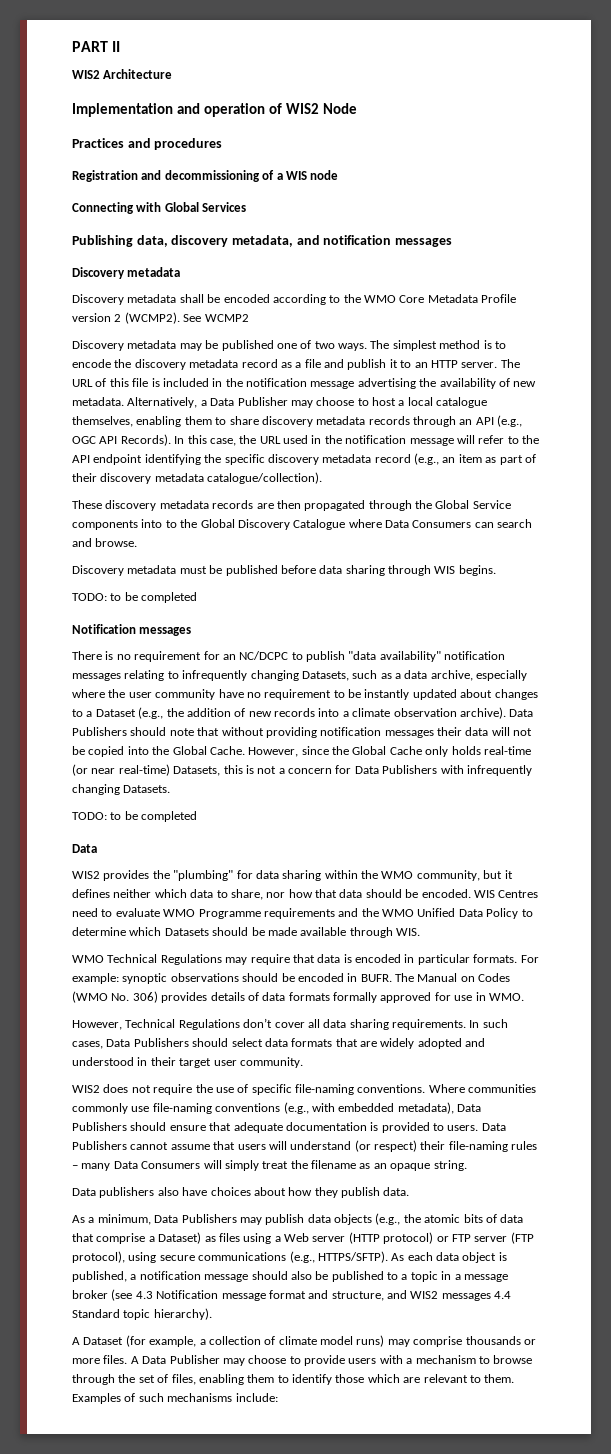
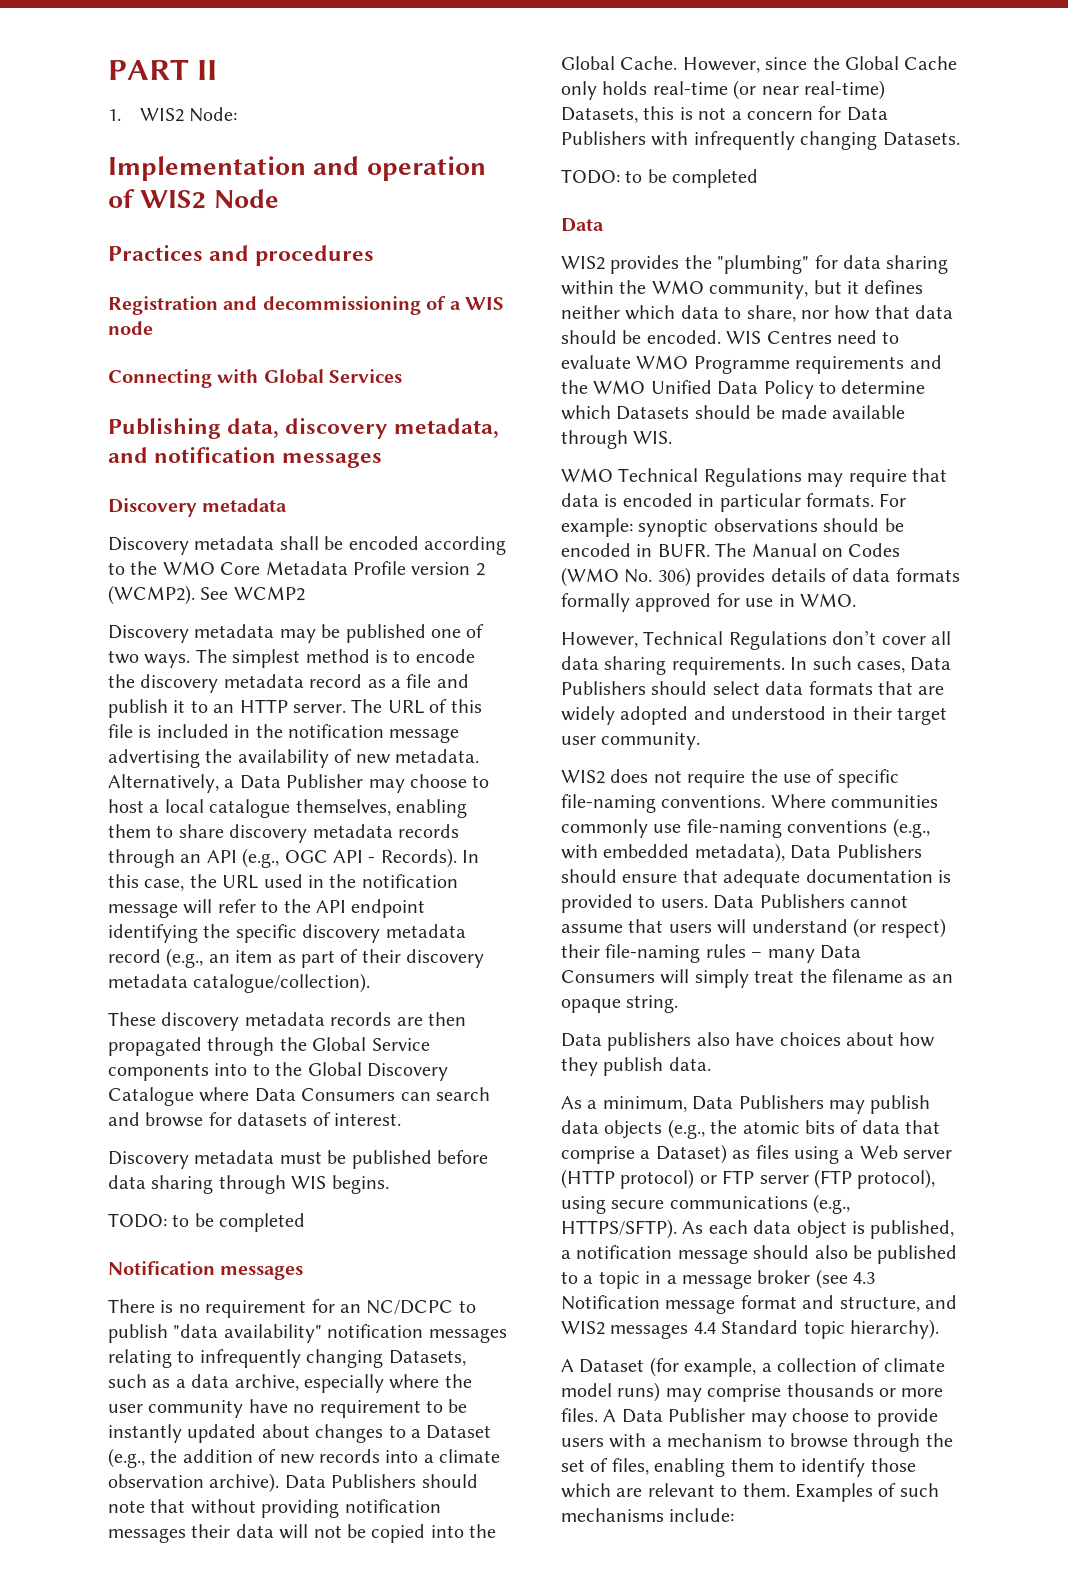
[72,69,173,79] WIS2 Architecture -> [108,107,238,122] 1. WIS2 Node:
(118, 440) none -> [368,857,376,863] -
[95,538,138,547] browse. -> [145,1112,401,1127] browse for datasets of interest.

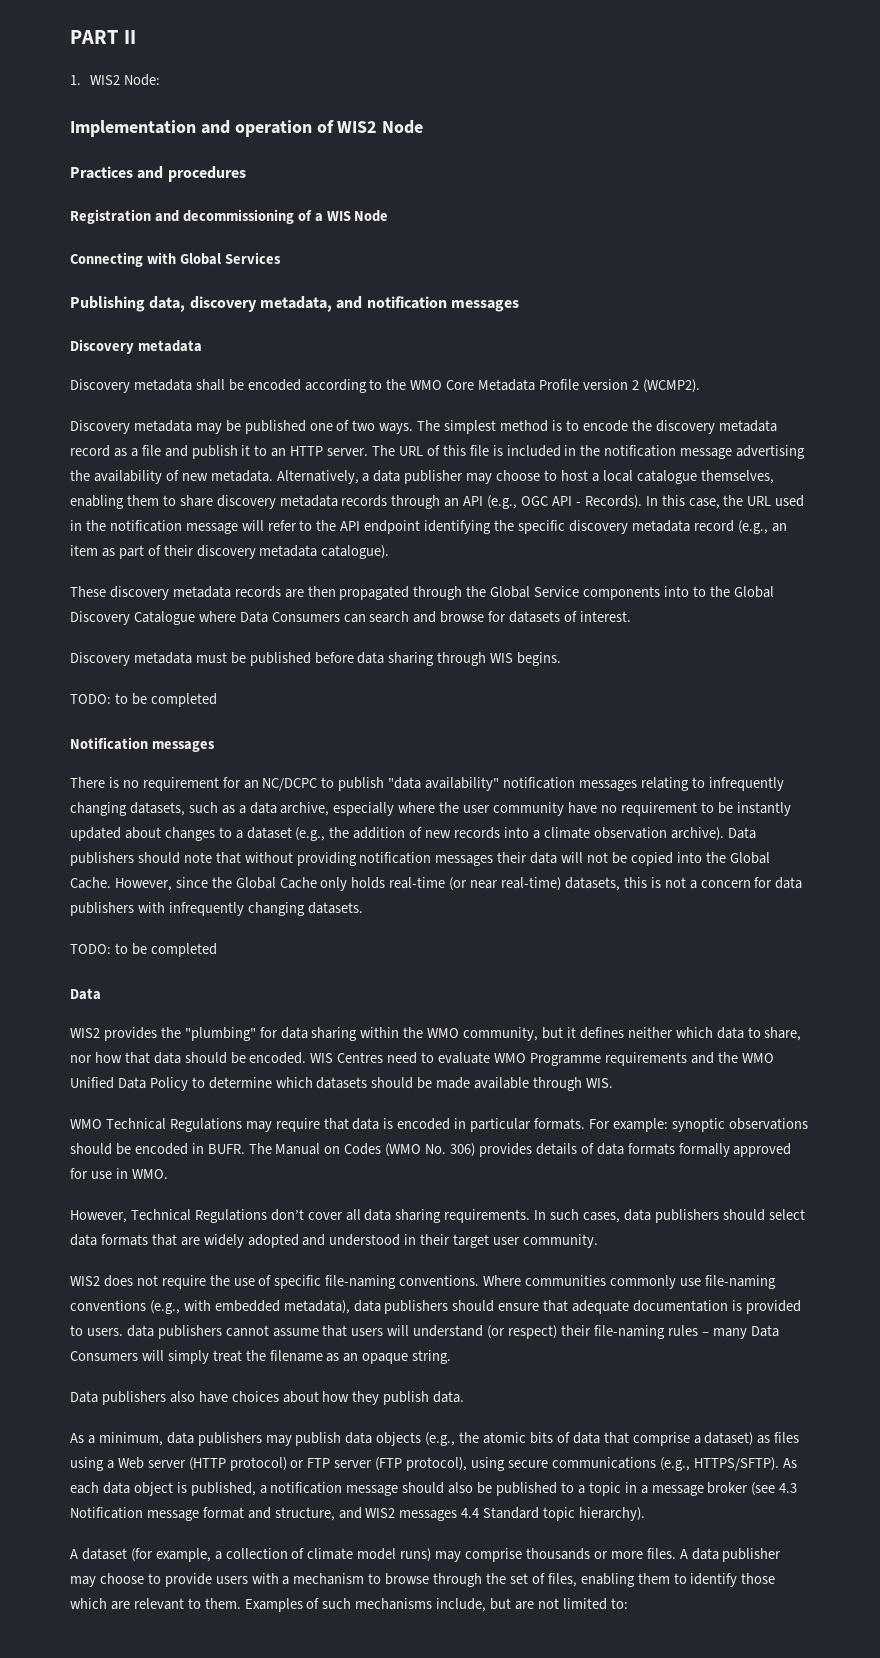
[108,321,153,335] node -> [354,210,389,222] Node
[200,586,305,601] See WCMP2 -> (700, 386) none
[239,774,364,789] Data Publisher -> [373,470,464,484] data publisher
[193,973,371,993] catalogue/collection). -> [321,545,390,559] catalogue).
[388,1350,466,1366] Datasets, -> [129,802,185,816] datasets,
[426,1425,492,1439] Dataset -> [246,827,292,839] dataset
[331,1474,417,1488] Publishers -> [70,852,134,866] publishers
[561,107,638,123] Datasets, -> [564,877,620,891] datasets,
[846,107,888,121] [561,131,646,145] Data Publishers -> [775,877,803,889] [70,902,134,916] data publishers
[882,132,960,146] Datasets. -> [307,902,363,914] datasets.
[616,406,690,420] Datasets -> [316,1077,368,1089] datasets
[910,657,952,671] [561,681,646,695] Data Publishers -> [623,1209,719,1223] data publishers
[790,844,922,859] Data Publishers -> [353,1300,449,1314] data publishers
[713,894,845,909] Data Publishers -> [126,1325,222,1339] data publishers
[692,1095,824,1110] Data Publishers -> [166,1432,262,1446] data publishers
[655,1144,727,1164] Dataset) -> [704,1432,754,1446] dataset)
[579,1359,645,1373] Dataset -> [81,1548,127,1560] dataset
[621,1408,746,1423] Data Publisher -> [691,1548,782,1562] data publisher
[669,1508,735,1522] include: -> [436,1598,628,1612] include, but are not limited to:

